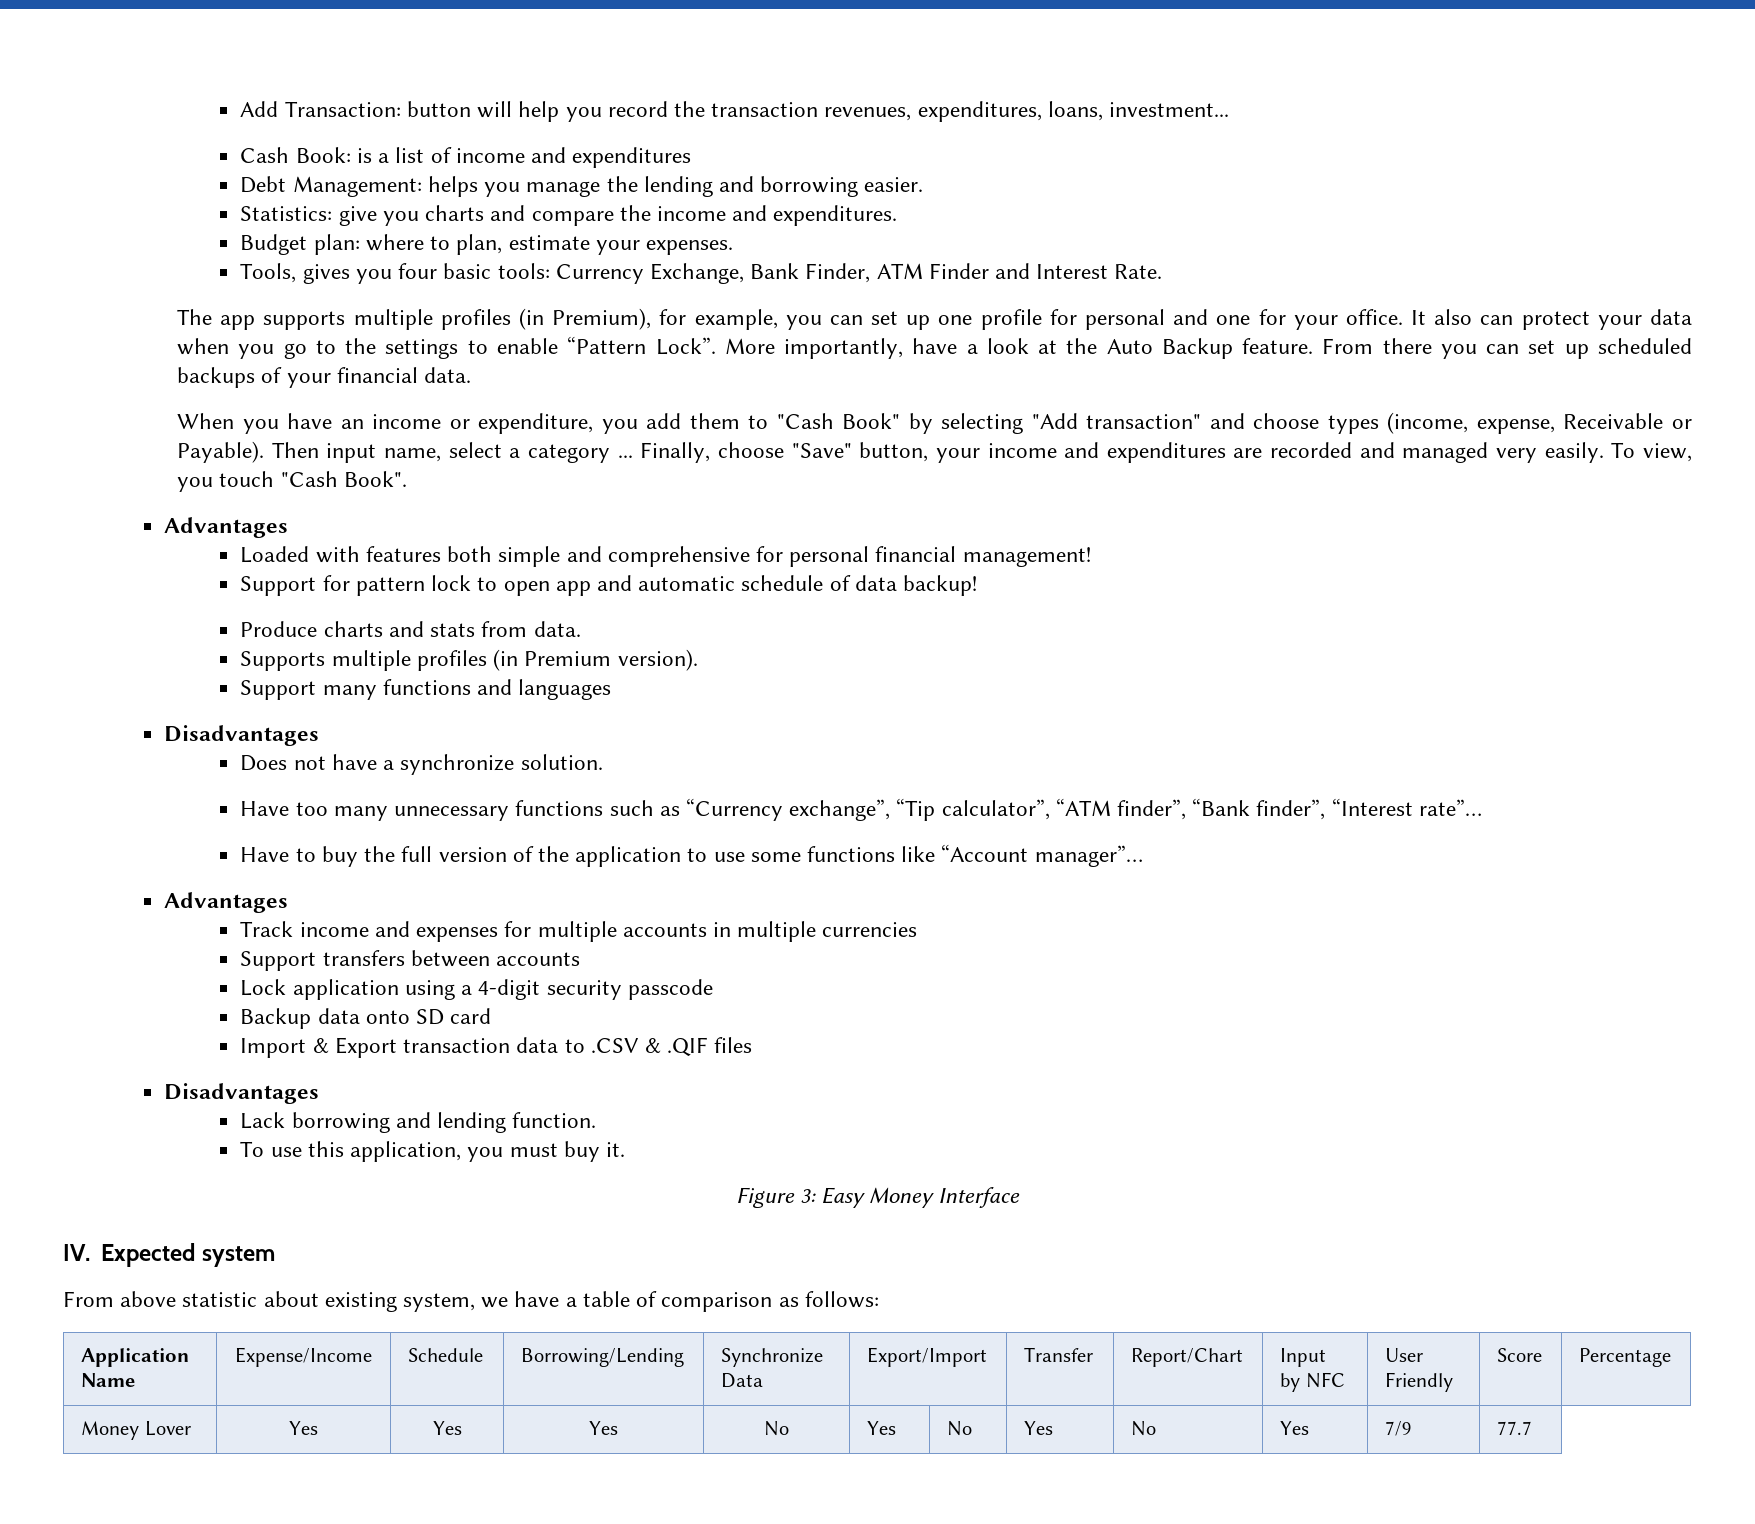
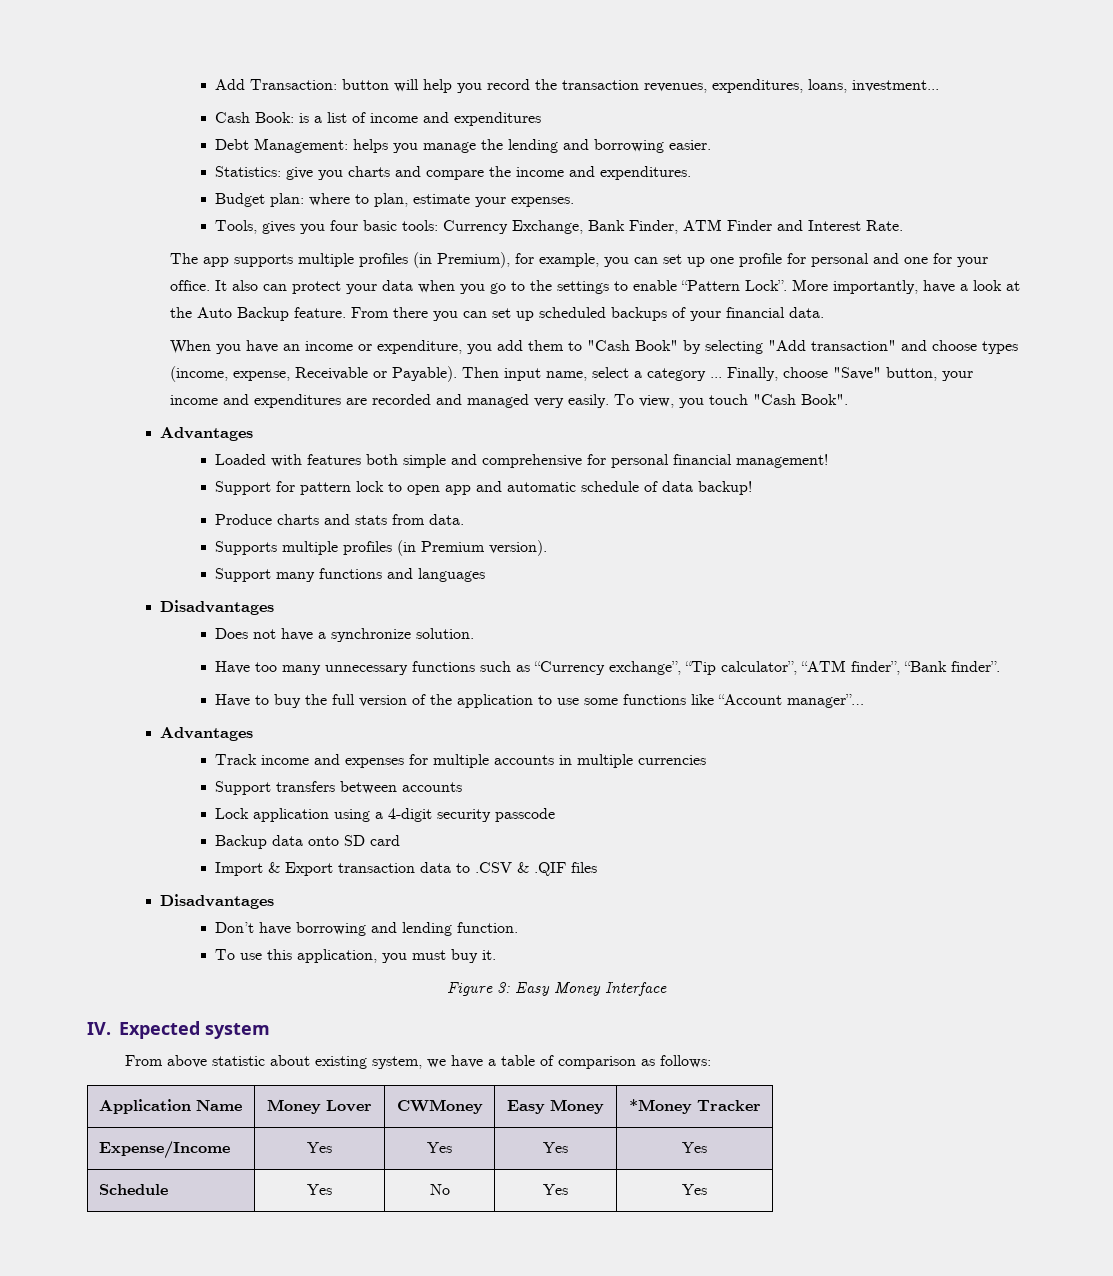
[1256,798,1482,820] finder”, “Interest rate”… -> [951,661,1001,672] finder”.
[240,1112,286,1129] Lack -> [215,922,292,935] Don’t have
[235,1347,372,1367] [408,1348,484,1362] [521,1348,685,1367] [721,1348,824,1367] [721,1373,764,1388] [867,1347,988,1367] [1024,1347,1094,1362] [1131,1348,1244,1367] [1280,1348,1327,1367] [1280,1372,1345,1392] [1385,1348,1424,1362] [1385,1372,1454,1392] [1497,1348,1543,1362] [1579,1348,1672,1367] [81,1421,191,1440] Expense/Income | Schedule | Borrowing/Lending | Synchronize Data | Export/Import | Transfer | Report/Chart | Input by NFC | User Friendly | Score | Percentage // Money Lover -> [267,1099,372,1114] [396,1099,483,1114] [507,1099,604,1114] [628,1099,761,1114] [98,1141,230,1159] Money Lover | CWMoney | Easy Money | *Money Tracker // Expense/Income
[764,1421,789,1436] [867,1421,897,1435] [947,1421,973,1436] [1024,1421,1054,1435] [1131,1421,1157,1436] [1280,1421,1310,1435] [1385,1421,1413,1436] [1497,1421,1533,1435] No | Yes | No | Yes | No | Yes | 7/9 | 77.7 -> [682,1142,707,1153] [98,1184,168,1195] [307,1184,332,1195] [429,1184,450,1195] [543,1184,568,1195] [682,1184,707,1195] Yes // Schedule | Yes | No | Yes | Yes

